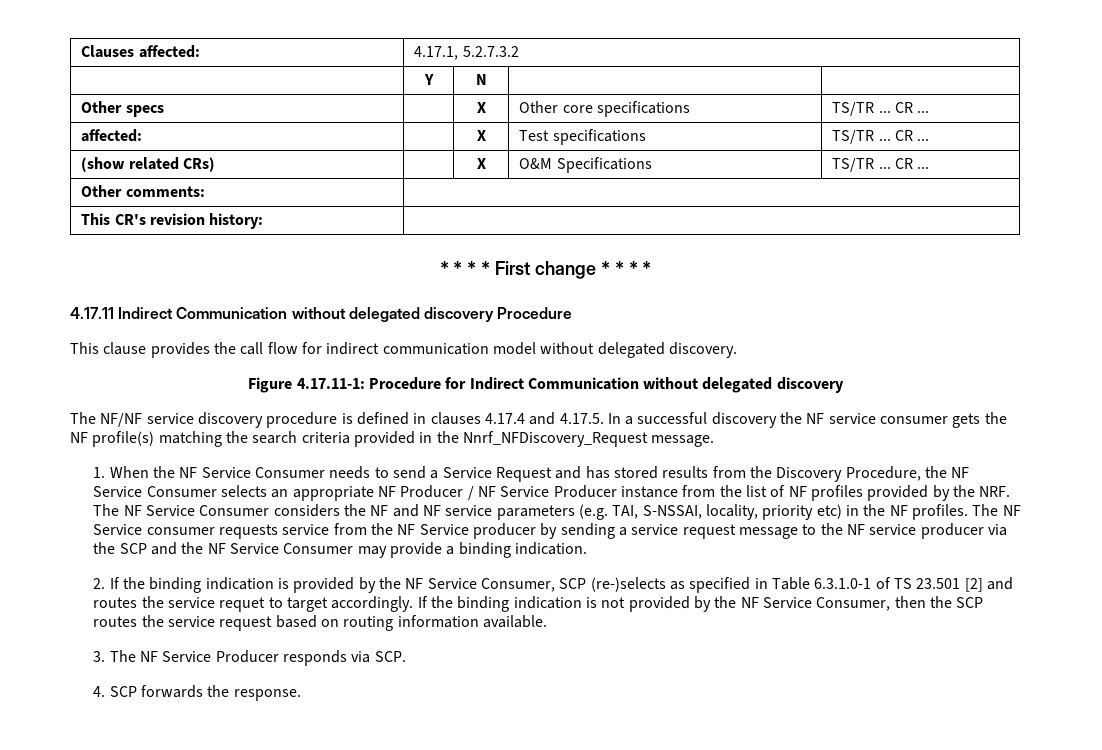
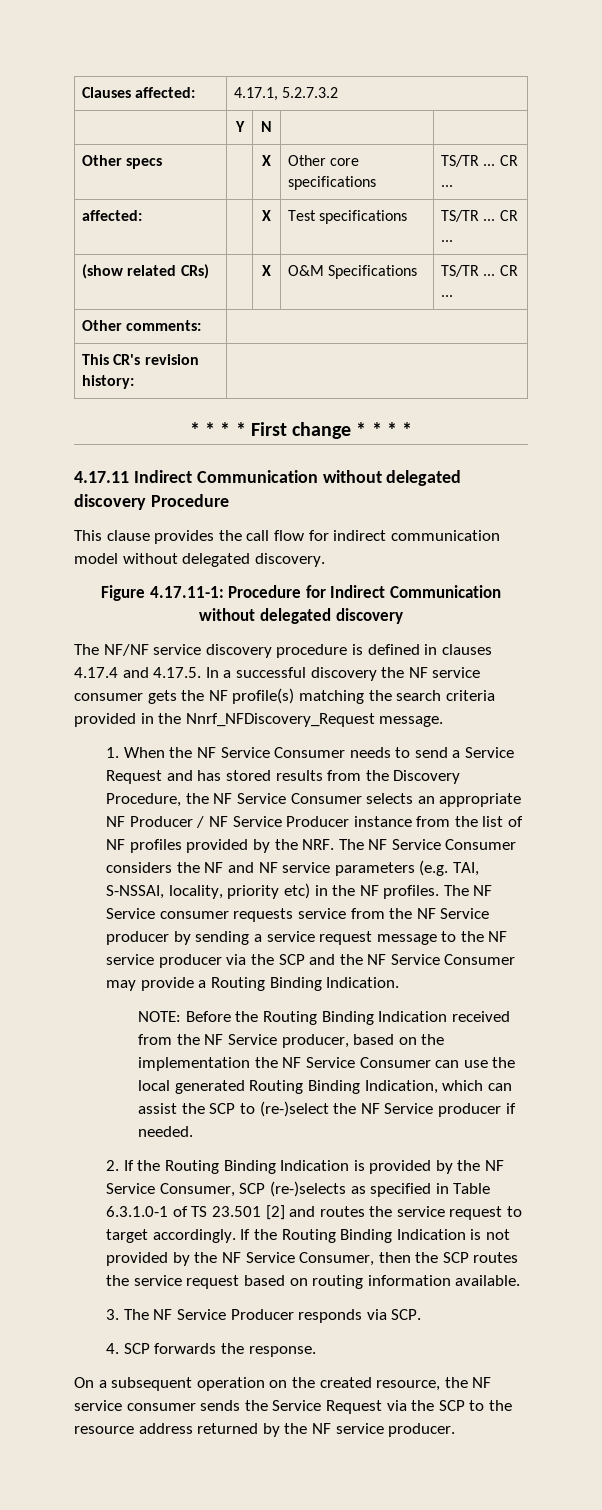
[458,542,587,558] binding indication. -> [210,977,400,991] [138,1011,510,1025] [138,1034,445,1048] [138,1057,516,1071] [138,1080,512,1094] [138,1101,516,1117] [138,1126,194,1137] Routing Binding Indication. // NOTE: Before the Routing Binding Indication received from the NF Service producer, based on the implementation the NF Service Consumer can use the local generated Routing Binding Indication, which can assist the SCP to (re-)select the NF Service producer if needed.
[149,577,274,593] binding indication -> [164,1160,350,1174] Routing Binding Indication
[219,597,266,612] requet -> [449,1206,503,1220] request
[457,596,582,612] binding indication -> [281,1229,466,1243] Routing Binding Indication
(301, 695) none -> [74,1377,492,1391] [74,1400,512,1414] [74,1423,456,1437] // On a subsequent operation on the created resource, the NF service consumer sends the Service Request via the SCP to the resource address returned by the NF service producer.

